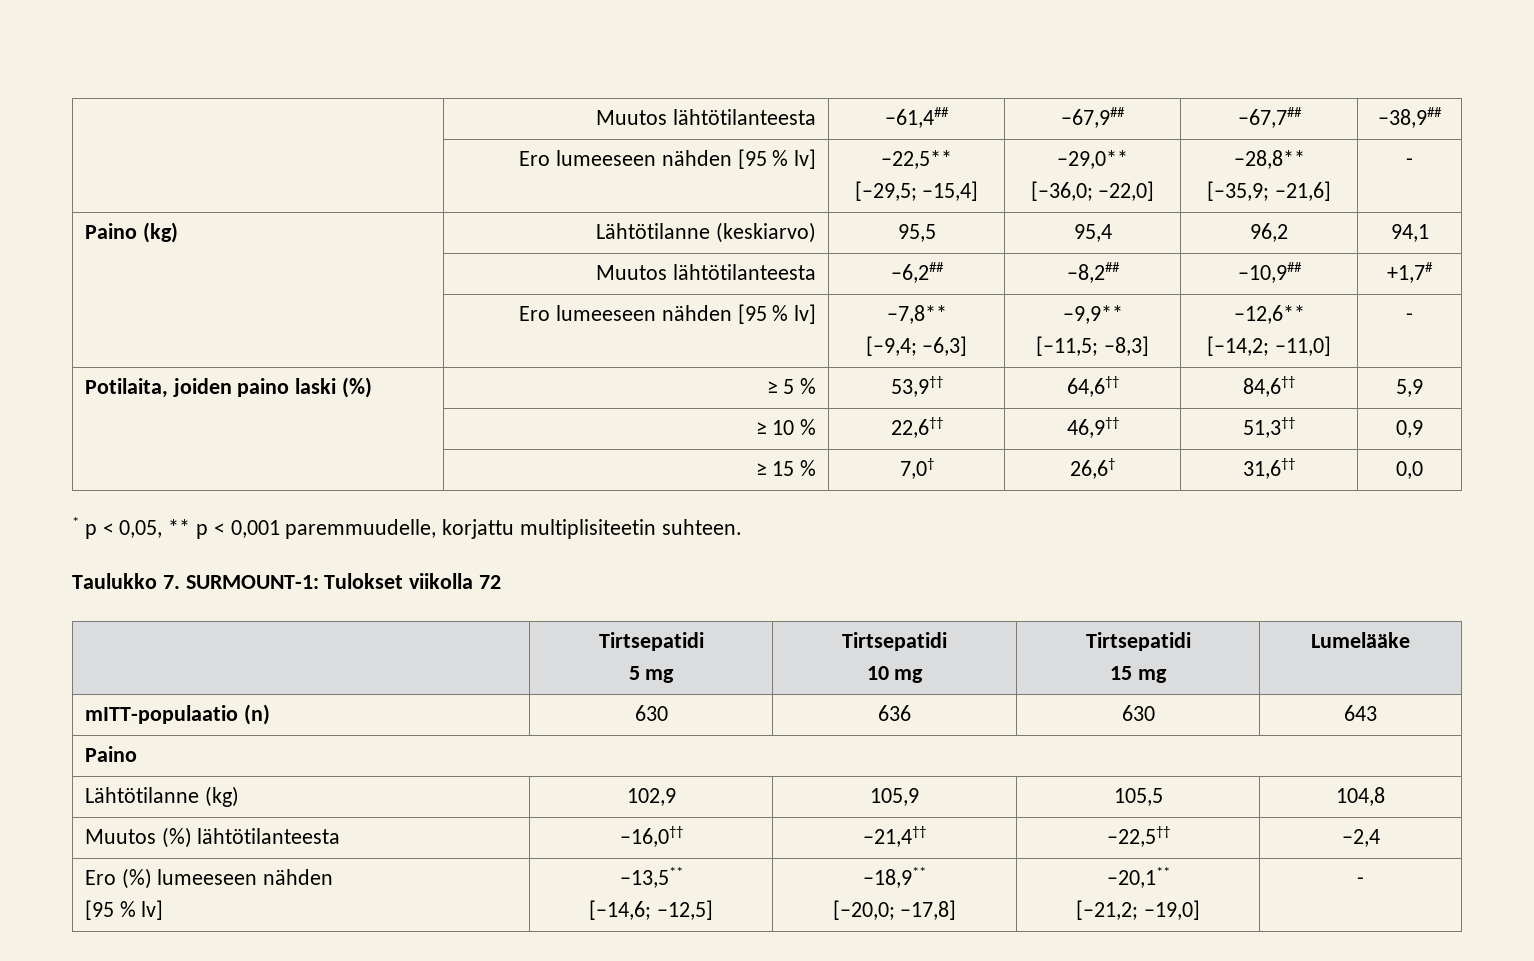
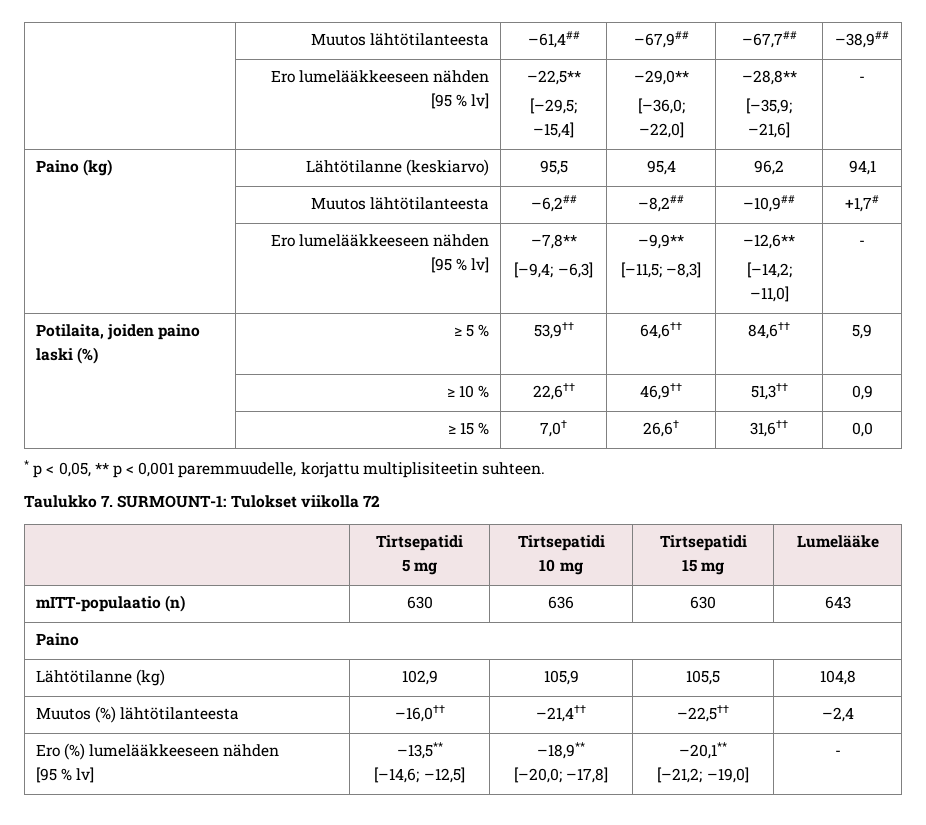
[555,150,656,166] lumeeseen -> [299,70,430,83] lumelääkkeeseen
[555,305,656,321] lumeeseen -> [299,234,430,247] lumelääkkeeseen
[157,869,258,885] lumeeseen -> [89,744,220,757] lumelääkkeeseen

